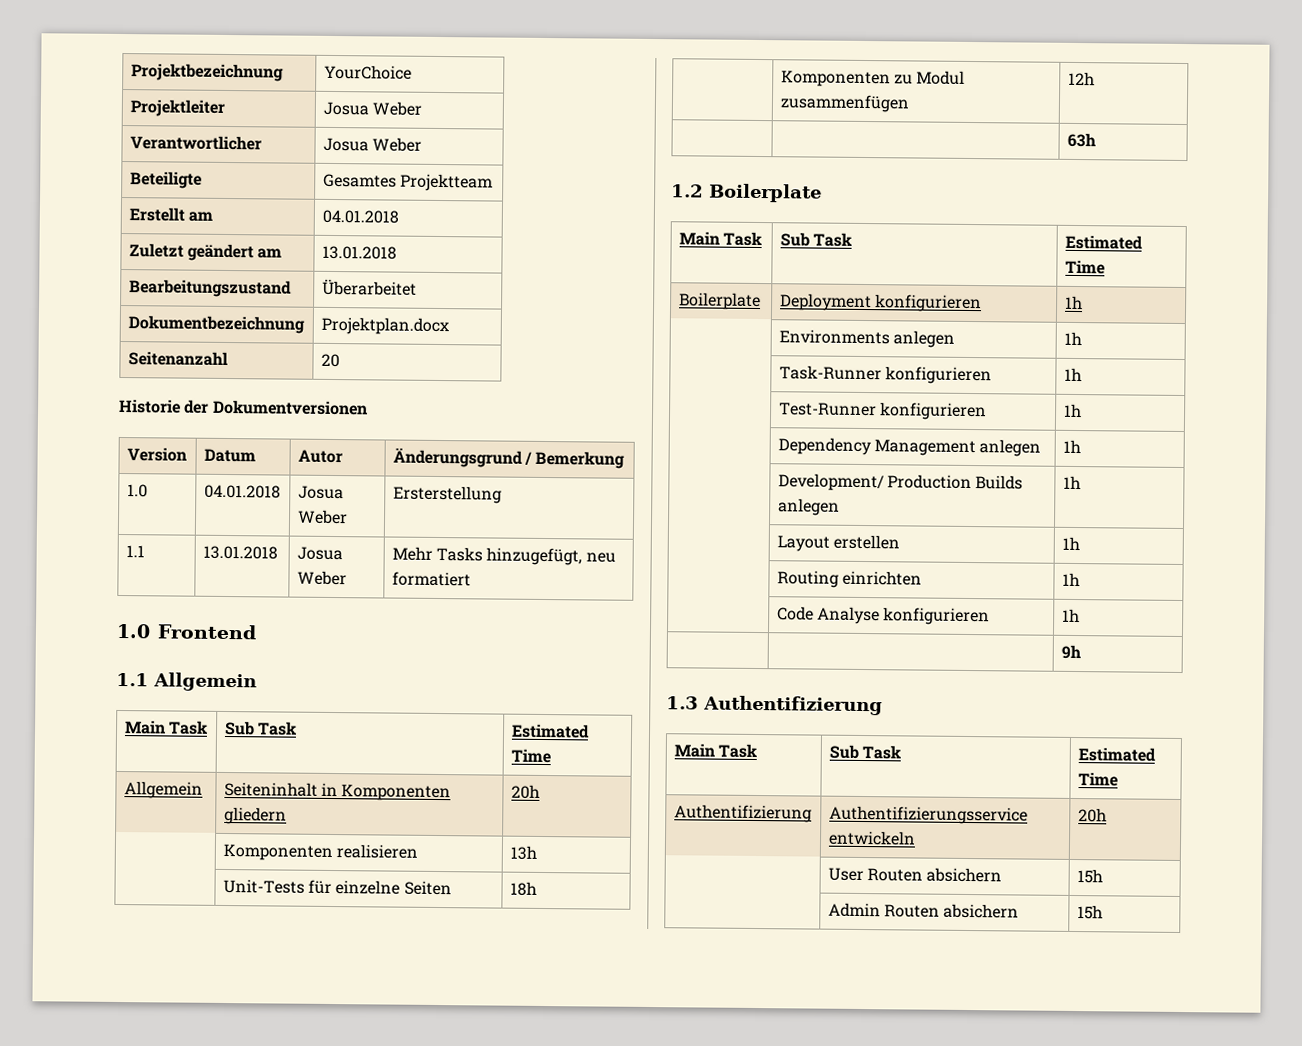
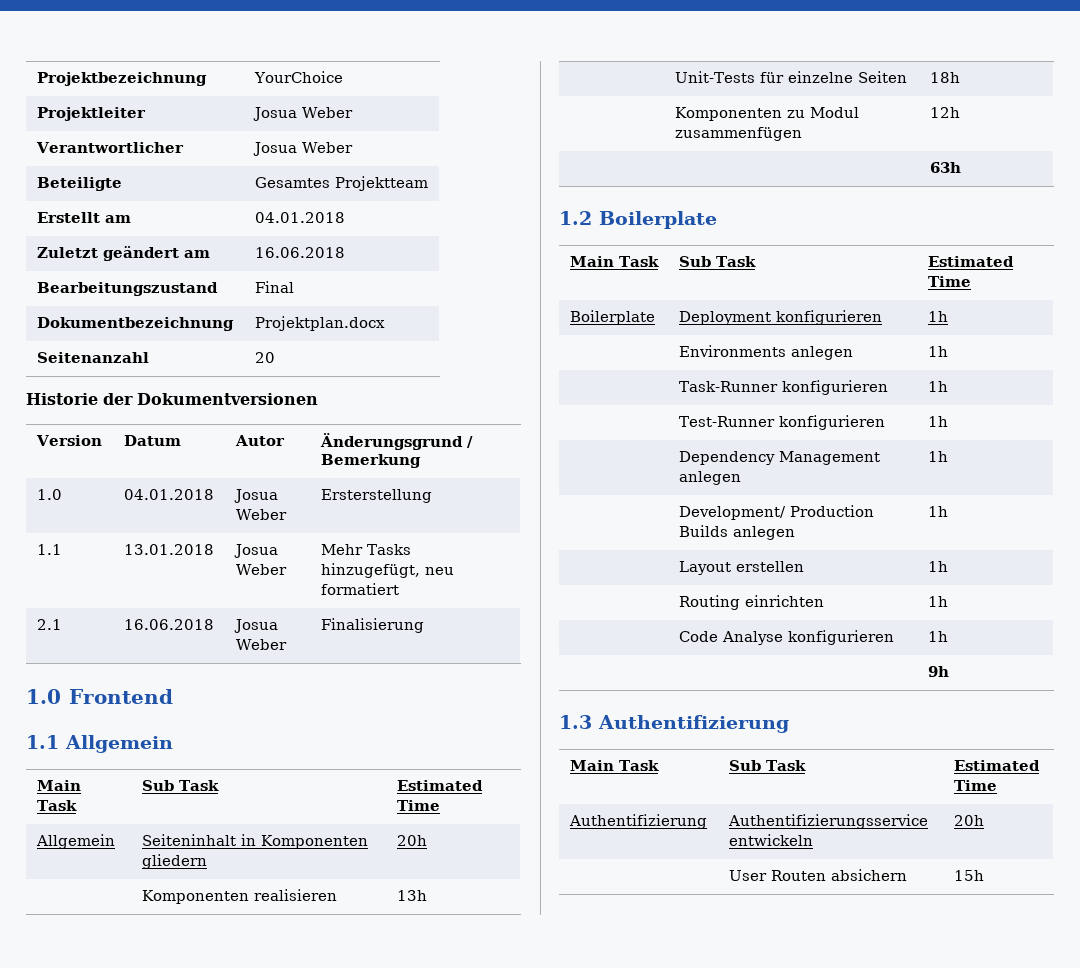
[321,245,397,260] 13.01.2018 -> [254,247,345,258] 16.06.2018
[321,278,417,296] Überarbeitet -> [254,281,294,293] Final
(471, 579) none -> [36,619,62,630] [123,619,214,630] [233,619,278,633] [235,639,287,650] [320,618,424,633] // 2.1 | 16.06.2018 | Josua Weber | Finalisierung
[827,902,1020,919] [1076,905,1103,920] // | Admin Routen absichern | 15h -> (984, 875) none

